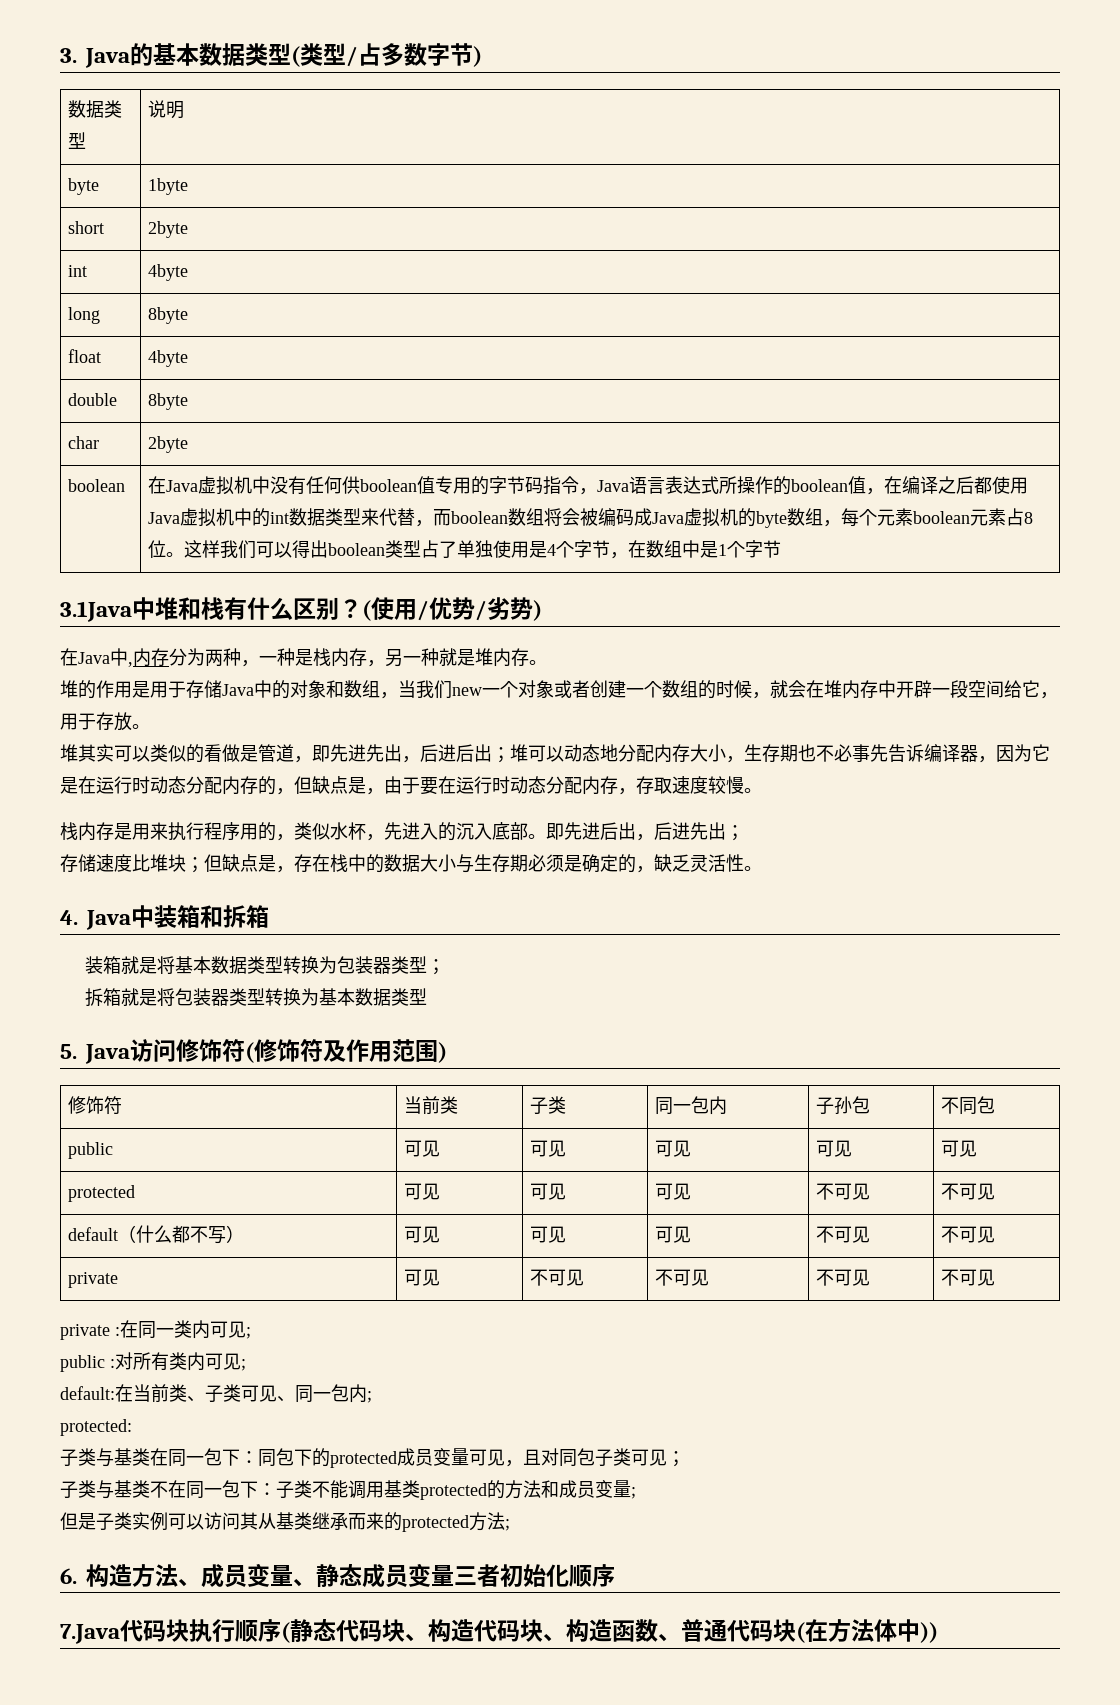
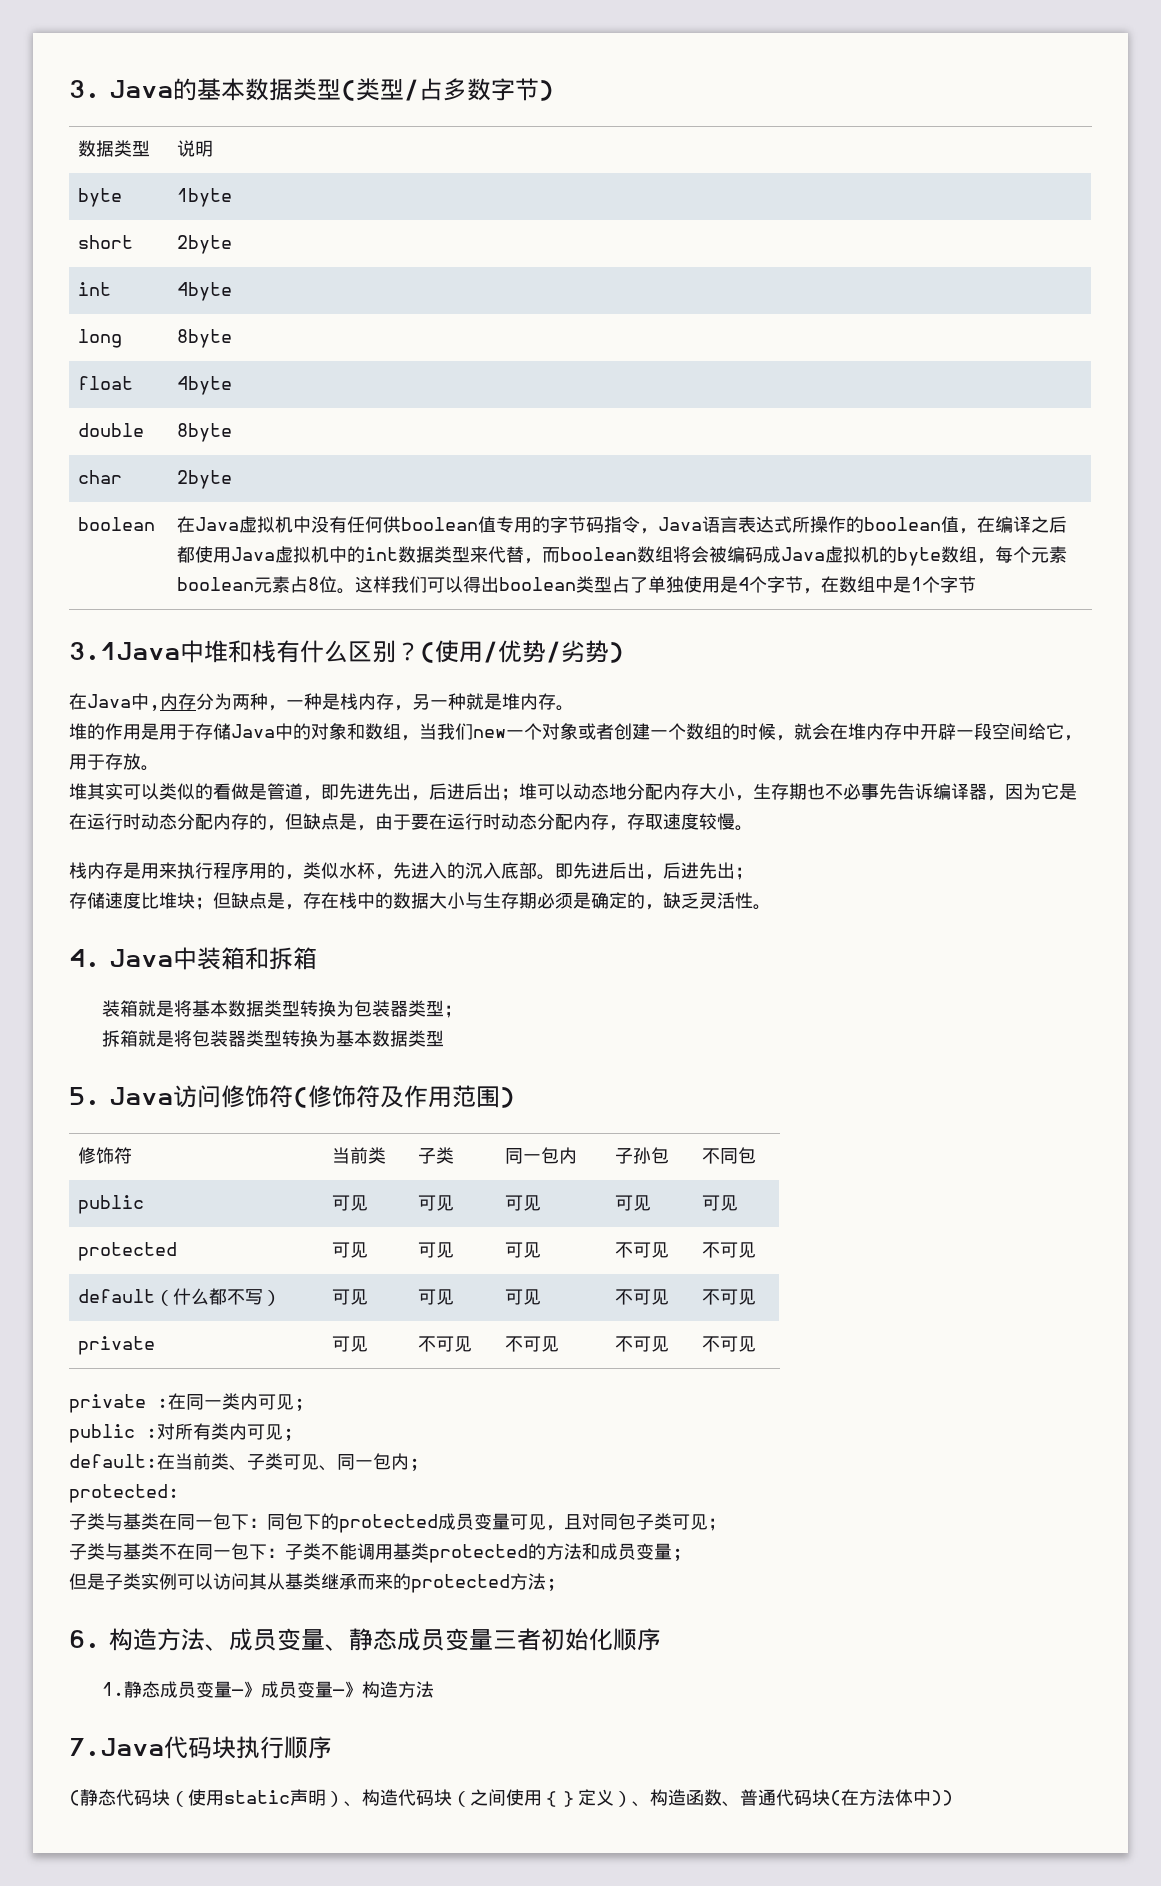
(615, 1575) none -> [101,1681,434,1698] // 1.静态成员变量—》成员变量—》构造方法
(281, 1630) none -> (332, 1747) //
[405,1619,543,1642] 、构造代码块 -> [170,1789,632,1807] （使用static声明）、构造代码块（之间使用｛｝定义）

